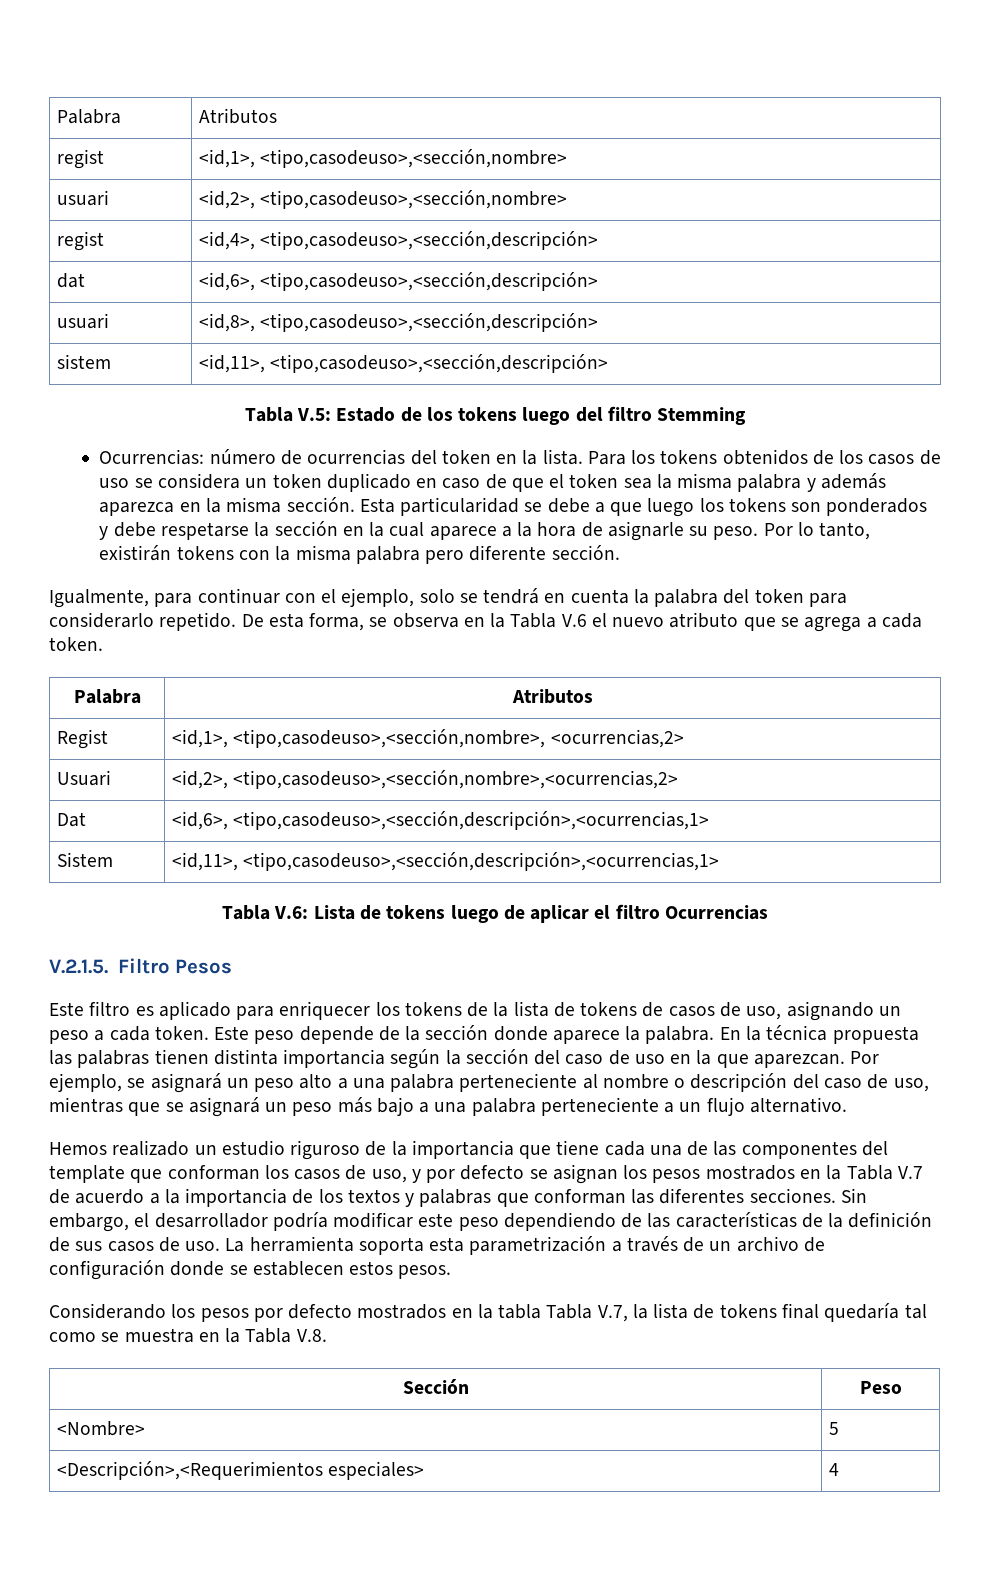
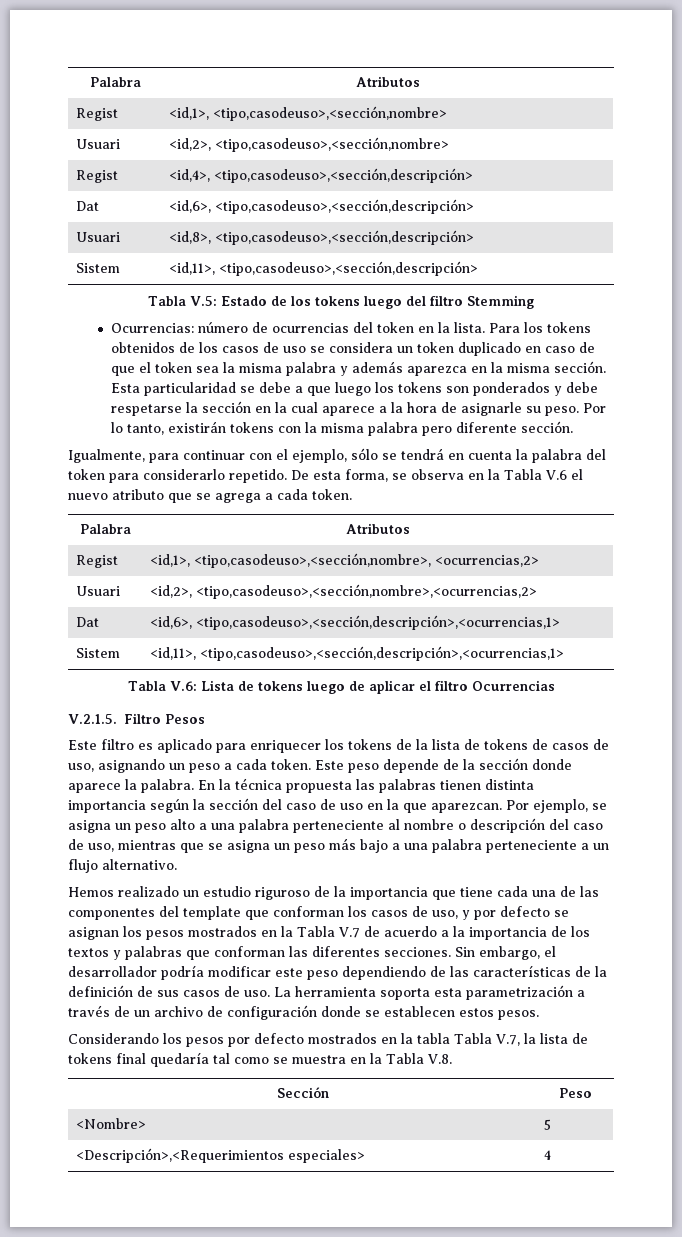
[57,109,122,124] [199,108,278,124] [57,149,105,169] Palabra | Atributos // regist -> [89,77,141,87] [355,76,420,87] [75,108,118,121] Palabra | Atributos // Regist
[57,190,110,206] usuari -> [75,139,120,149] Usuari
[57,231,105,251] regist -> [75,170,118,183] Regist
[57,273,86,288] dat -> [75,201,99,211] Dat
[57,313,110,329] usuari -> [75,232,120,242] Usuari
[57,354,112,369] sistem -> [75,263,120,273] Sistem
[419,589,455,603] solo -> [351,448,378,460] sólo
[150,1073,222,1093] asignará -> [68,820,111,833] asigna
[188,1097,260,1117] asignará -> [227,840,270,853] asigna

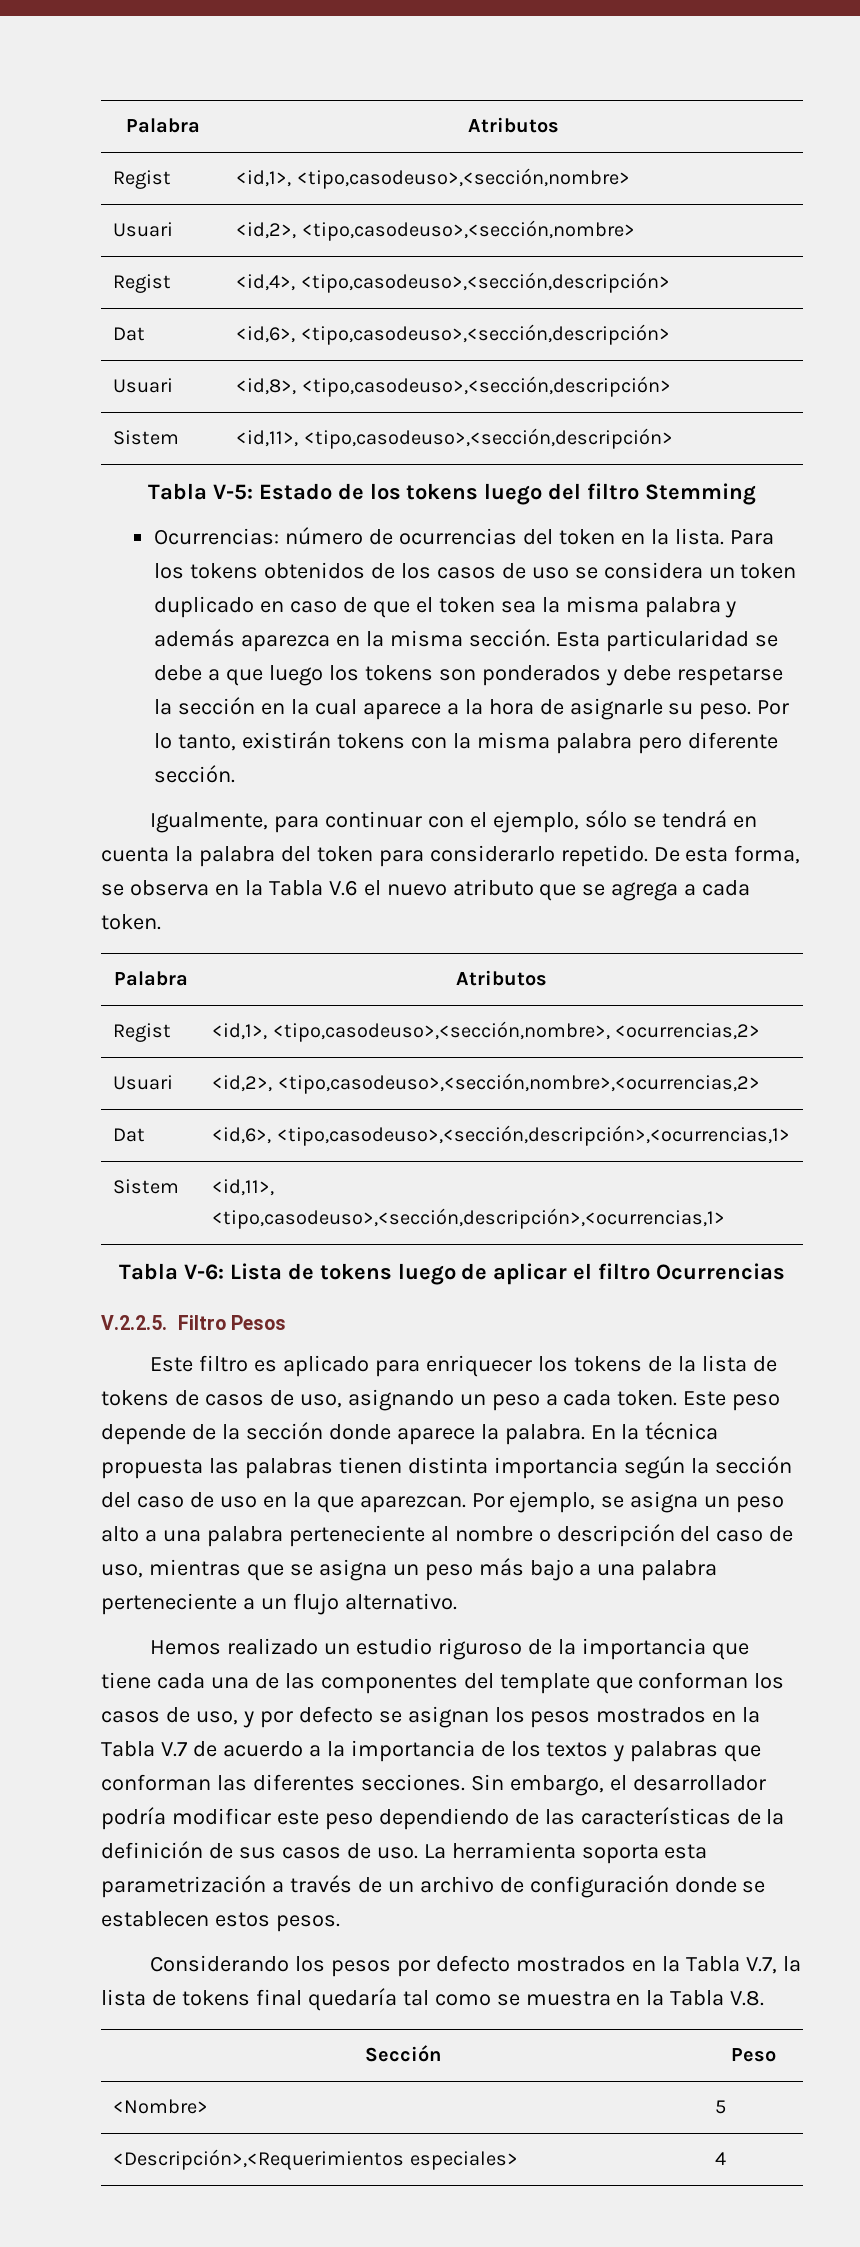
[189,296,217,306] V.5: -> [212,484,253,500] V-5:
[169,681,197,691] V.6: -> [183,1264,224,1280] V-6:
[68,714,117,724] V.2.1.5. -> [101,1315,167,1330] V.2.2.5.
[417,1033,450,1044] tabla -> (680, 1964) none

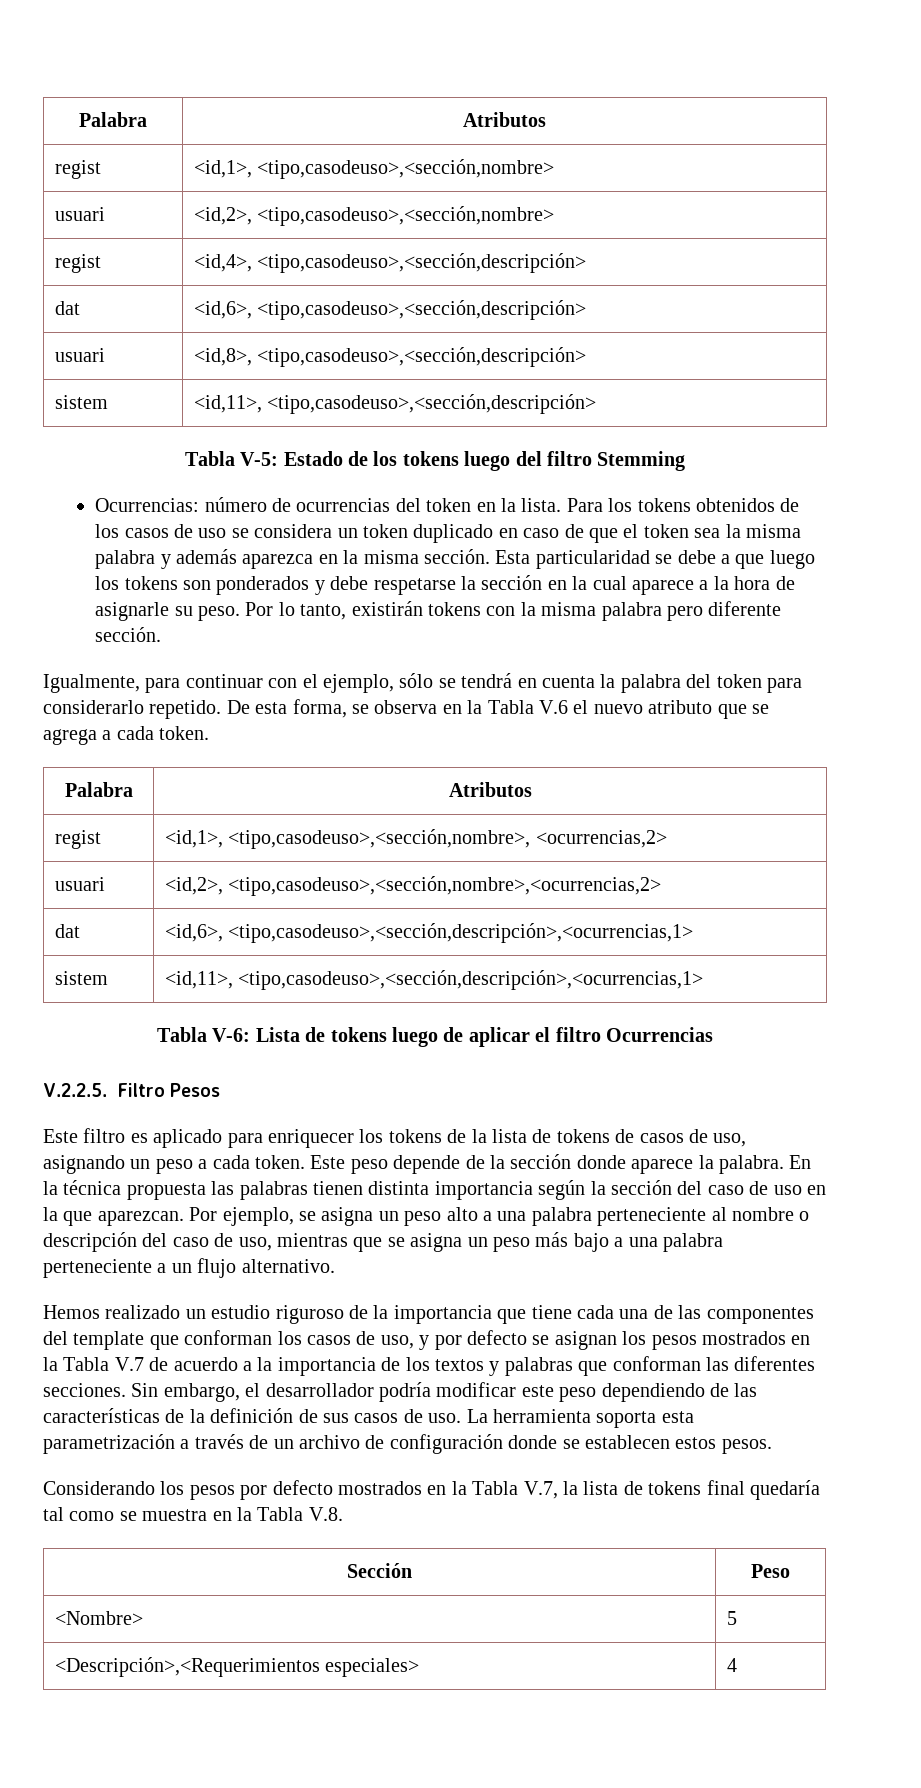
[126,118,200,133] [468,117,559,133] [113,170,172,189] Palabra | Atributos // Regist -> [79,112,147,127] [463,112,546,127] [55,160,102,179] Palabra | Atributos // regist
[113,222,174,237] Usuari -> [55,207,106,221] usuari
[113,274,172,293] Regist -> [55,254,102,273] regist
[113,327,146,341] Dat -> [55,301,81,315] dat
[113,378,174,393] Usuari -> [55,348,106,362] usuari
[113,430,180,445] Sistem -> [55,395,109,409] sistem
[113,1023,172,1042] Regist -> [55,830,102,849] regist
[113,1075,174,1090] Usuari -> [55,877,106,891] usuari
[113,1128,146,1142] Dat -> [55,924,81,938] dat
[113,1179,180,1194] Sistem -> [55,971,109,985] sistem

